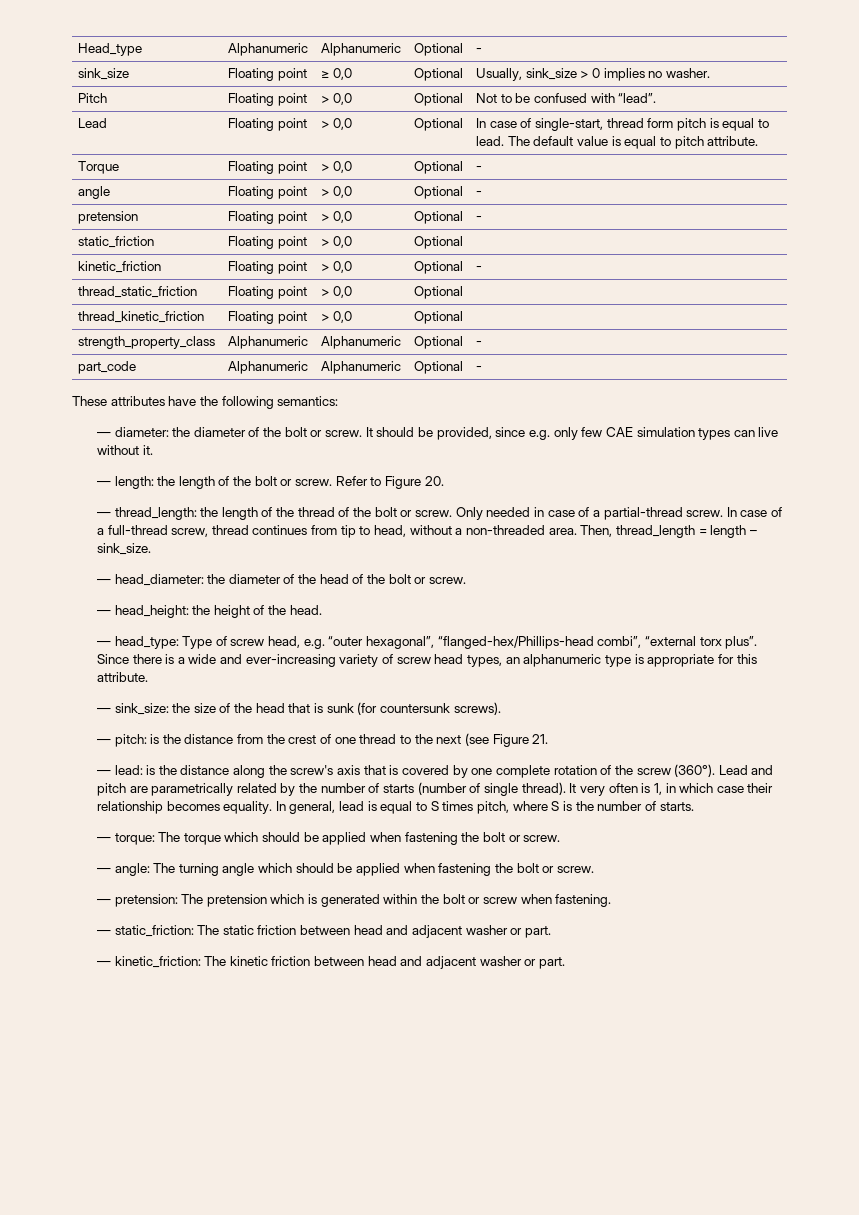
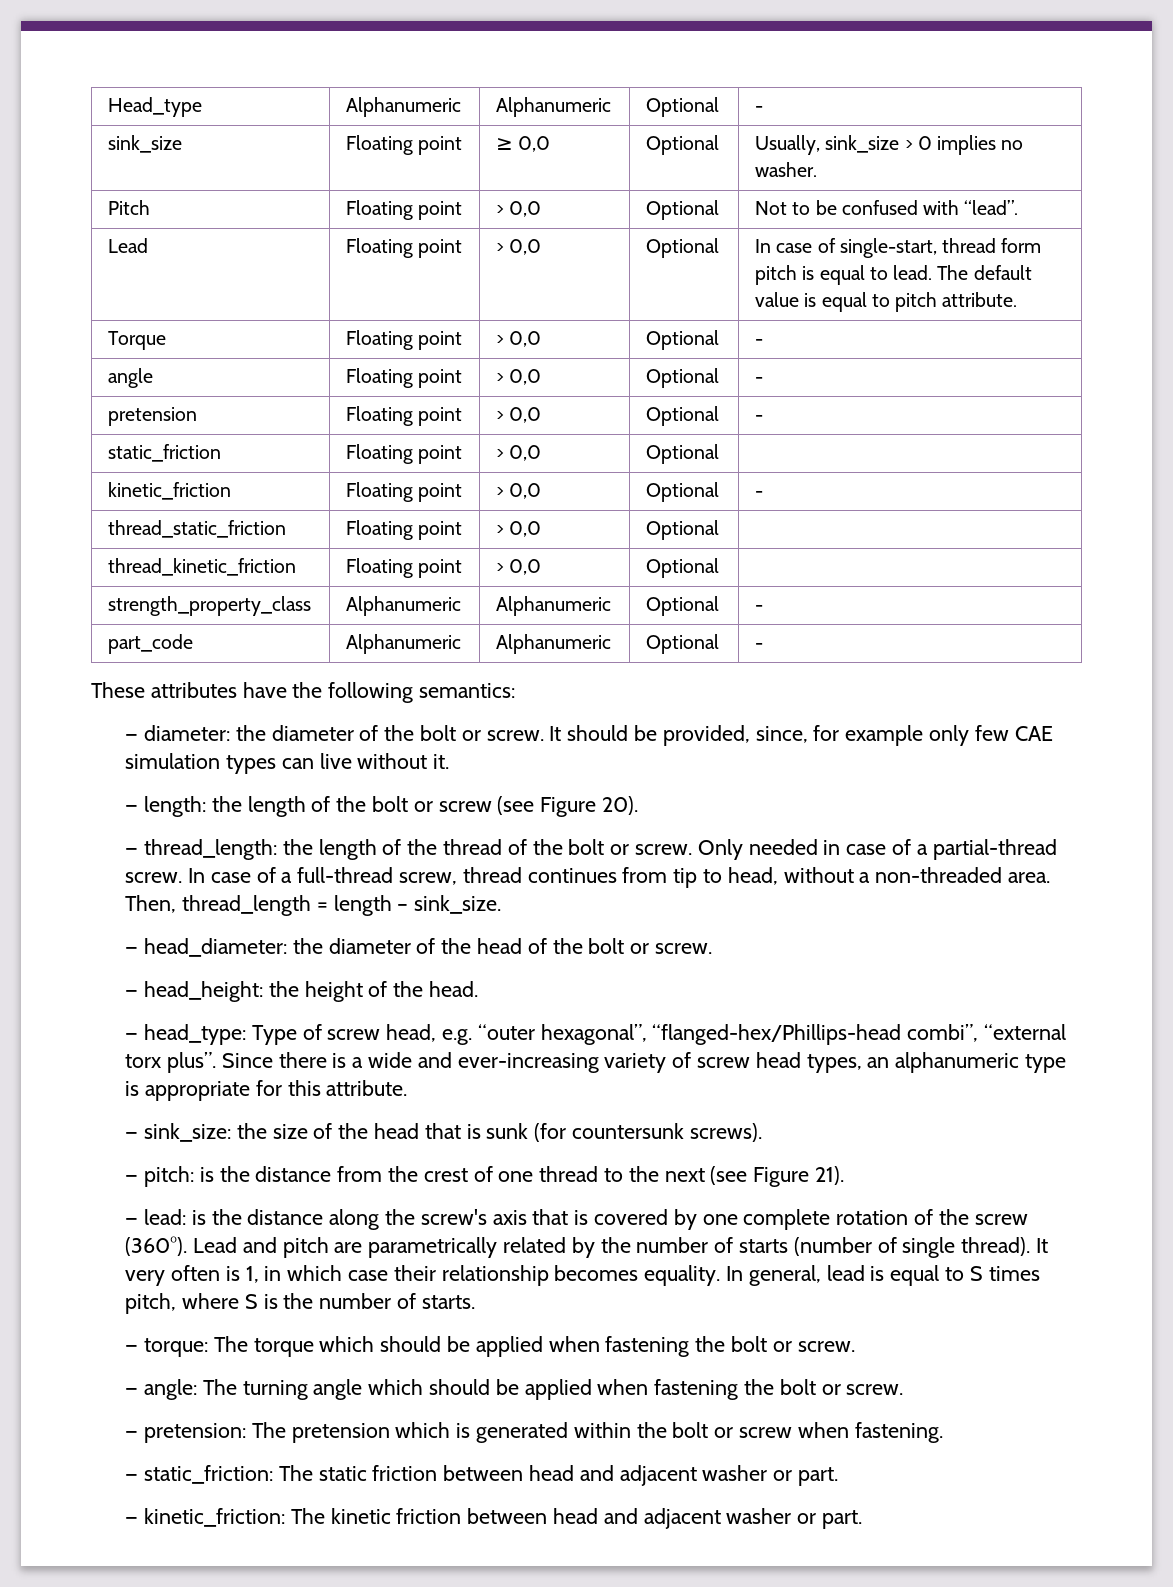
[495,427,550,440] since e.g. -> [755,725,924,746] since, for example
[295,476,444,489] screw. Refer to Figure 20. -> [438,796,639,817] screw (see Figure 20).
[532,734,549,744] 21. -> [815,1166,845,1185] 21).

